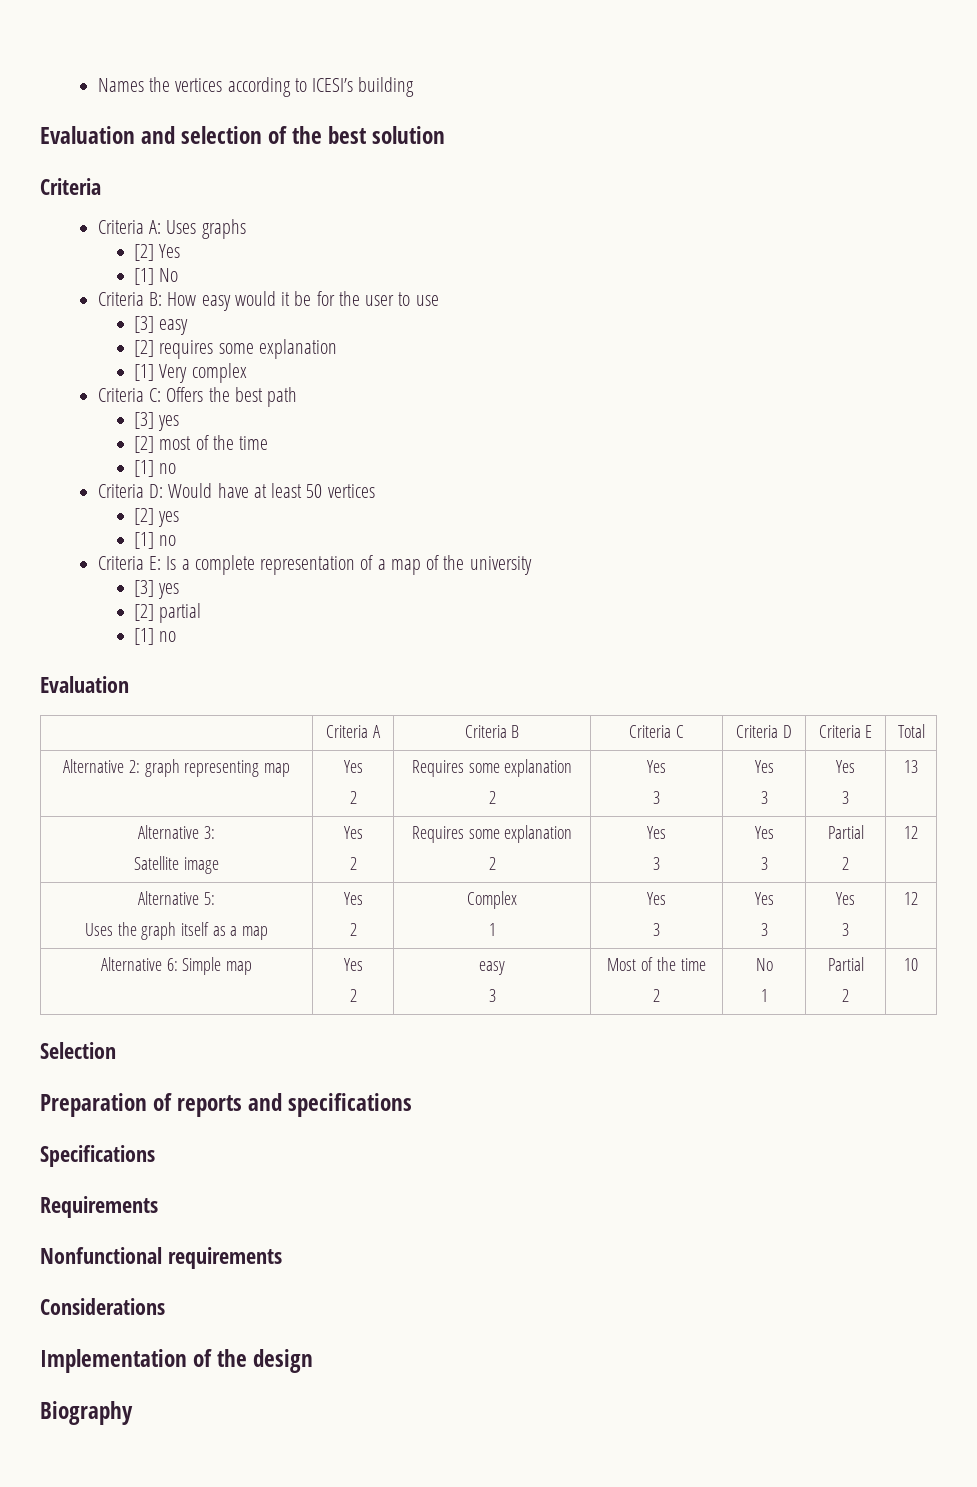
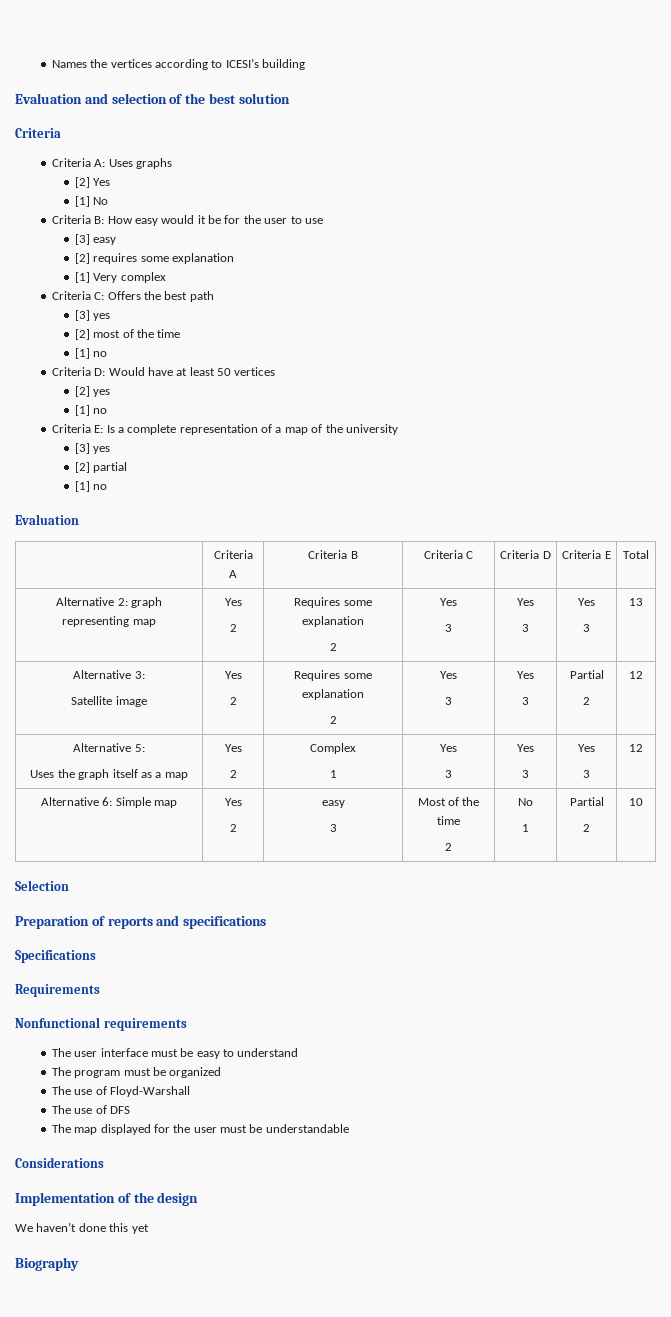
(282, 1258) none -> [51,1048,299,1059] [51,1067,222,1078] [51,1086,190,1097] [51,1105,130,1114] [51,1124,349,1135] // The user interface must be easy to understand // The program must be organized // The use of Floyd-Warshall // The use of DFS // The map displayed for the user must be understandable
(314, 1361) none -> [15,1222,149,1234] // We haven’t done this yet

